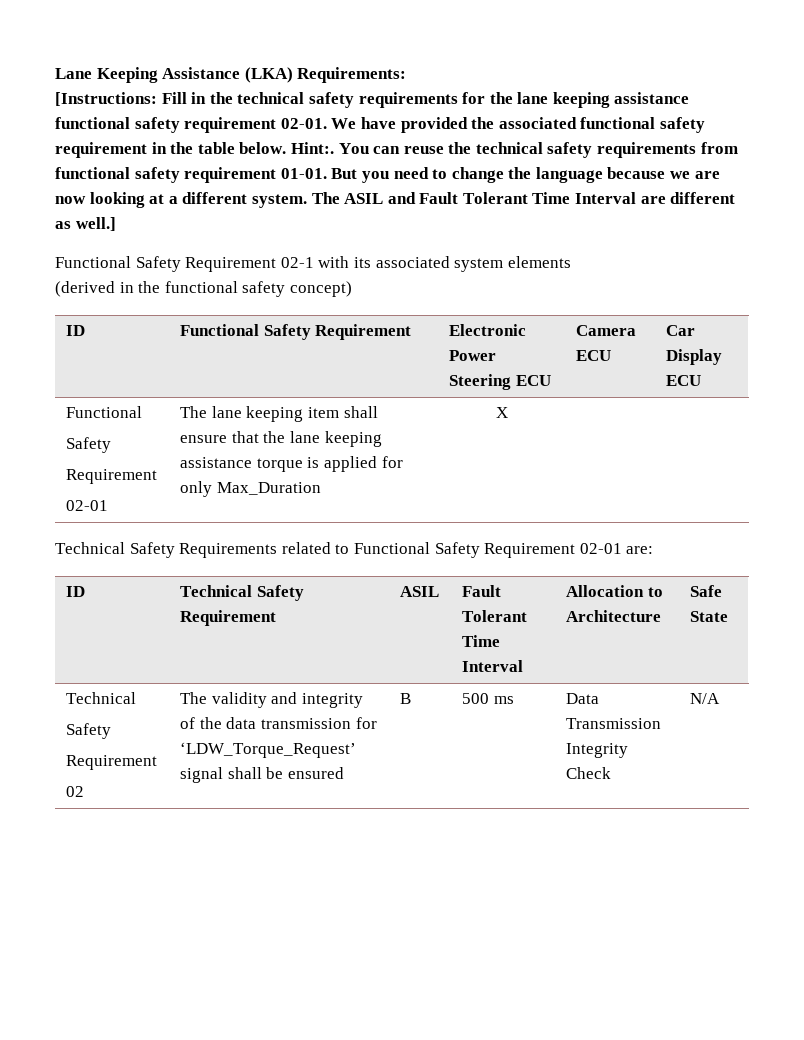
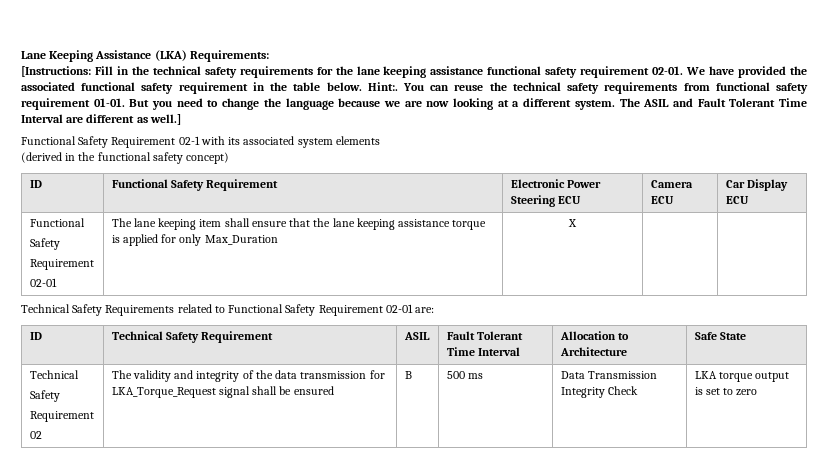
[180,742,357,758] ‘LDW_Torque_Request’ -> [111,387,216,398] LKA_Torque_Request
[690,693,721,704] N/A -> [694,371,790,382] [694,387,758,396] LKA torque output is set to zero

